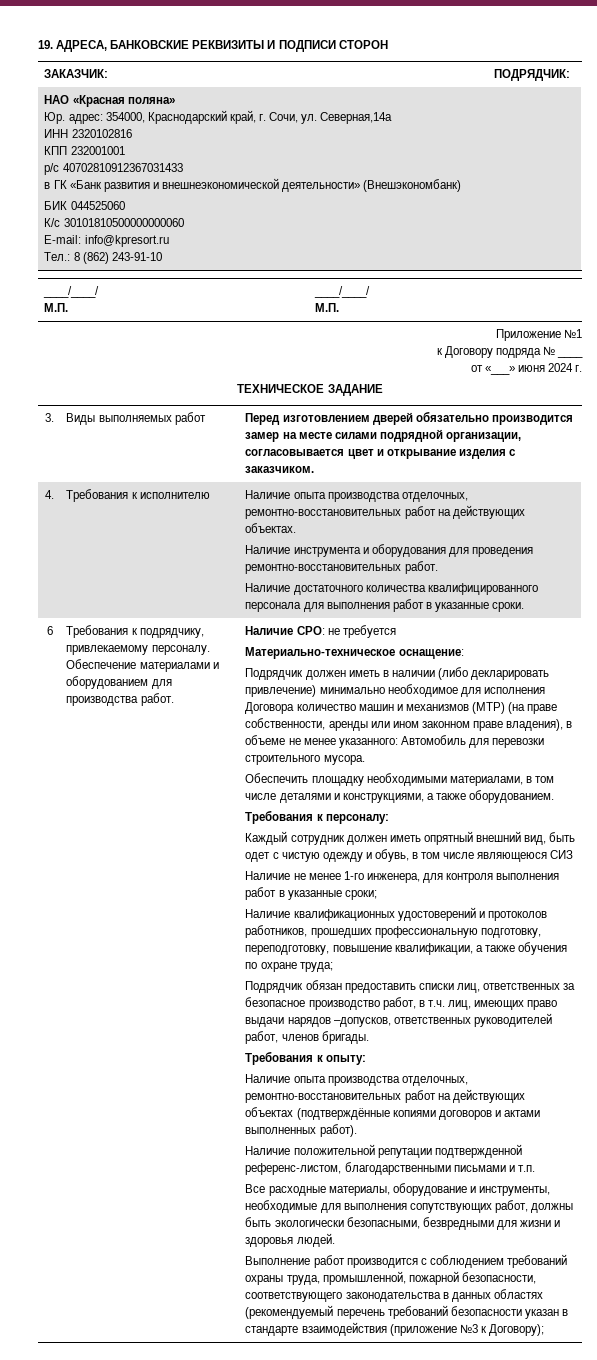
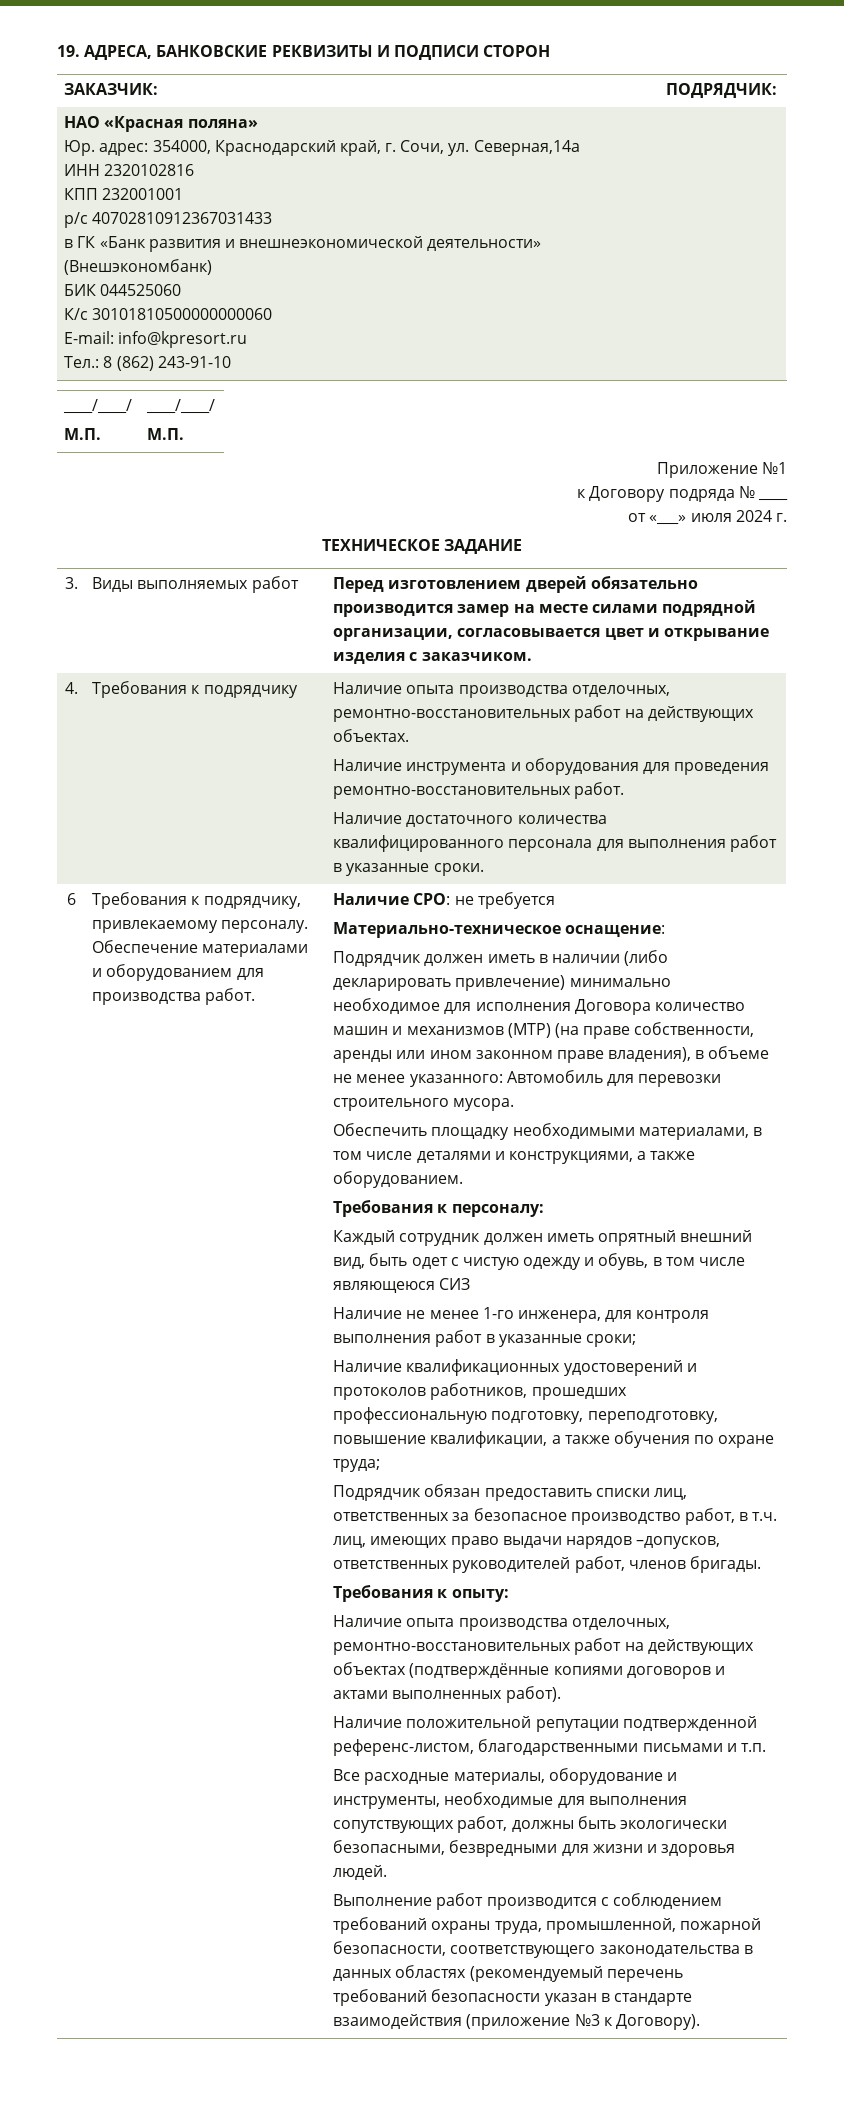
[517,365,545,372] июня -> [690,513,732,522] июля
[139,492,210,499] исполнителю -> [203,685,298,698] подрядчику
[488,1324,544,1336] Договору); -> [615,2014,700,2030] Договору).

